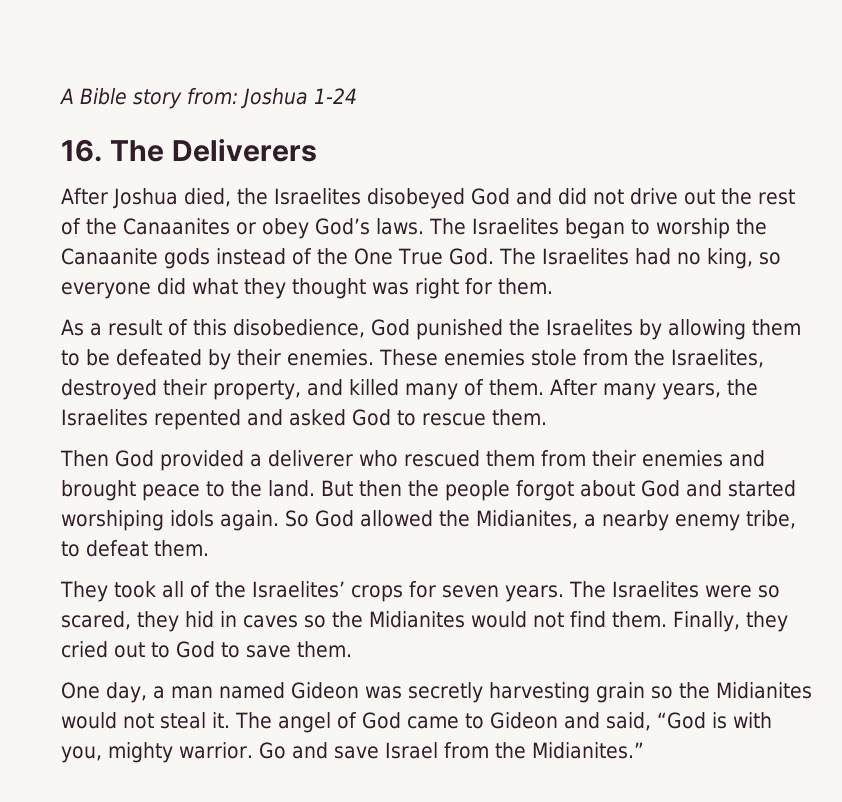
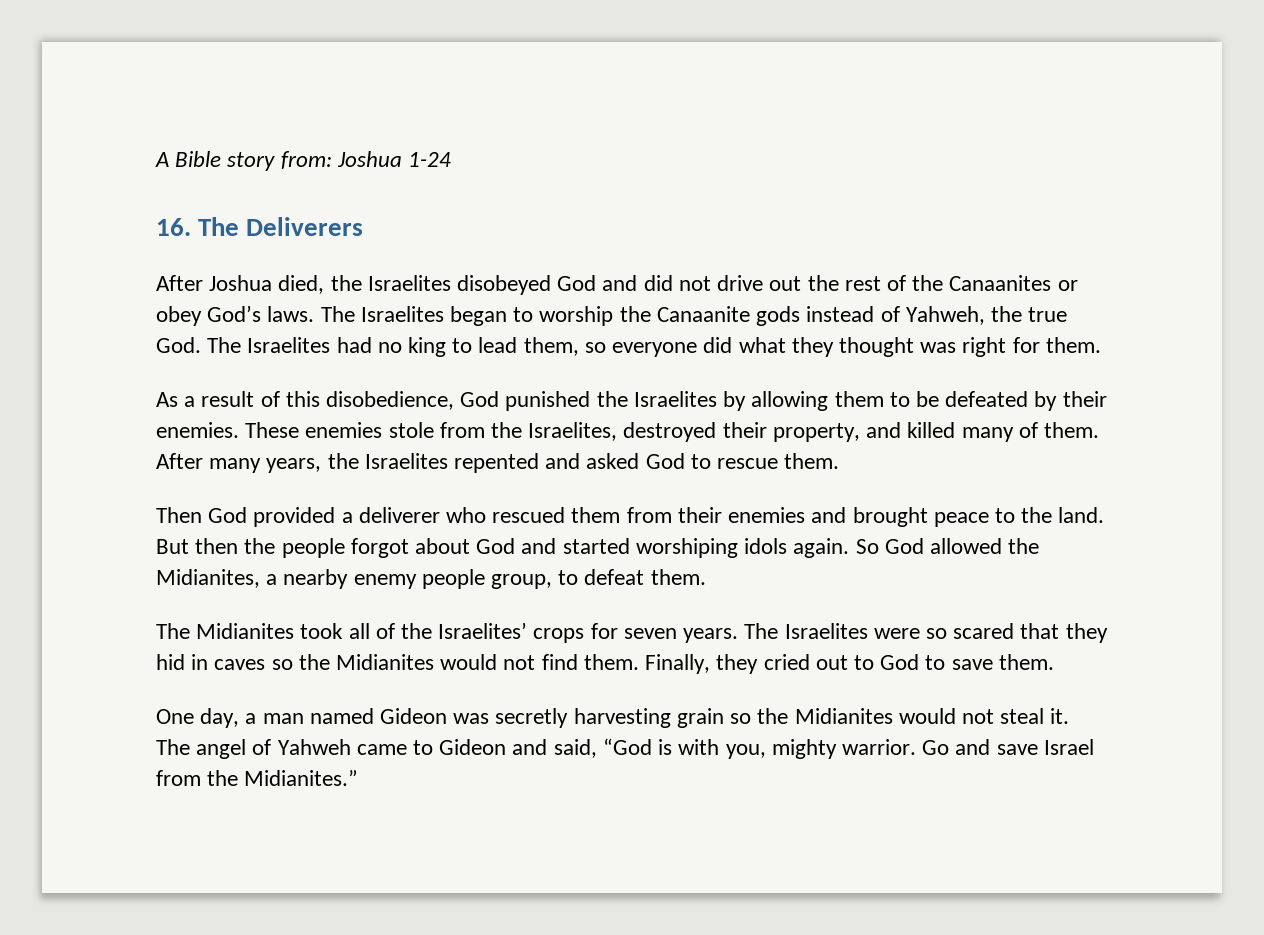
[317,248,443,265] the One True -> [905,306,1068,325] Yahweh, the true
[706,248,753,269] king, -> [408,337,579,357] king to lead them,
[746,510,796,529] tribe, -> [421,569,553,589] people group,
[60,581,108,602] They -> [156,623,295,639] The Midianites
[61,611,131,630] scared, -> [953,623,1060,639] scared that
[362,712,401,729] God -> [277,739,351,755] Yahweh

